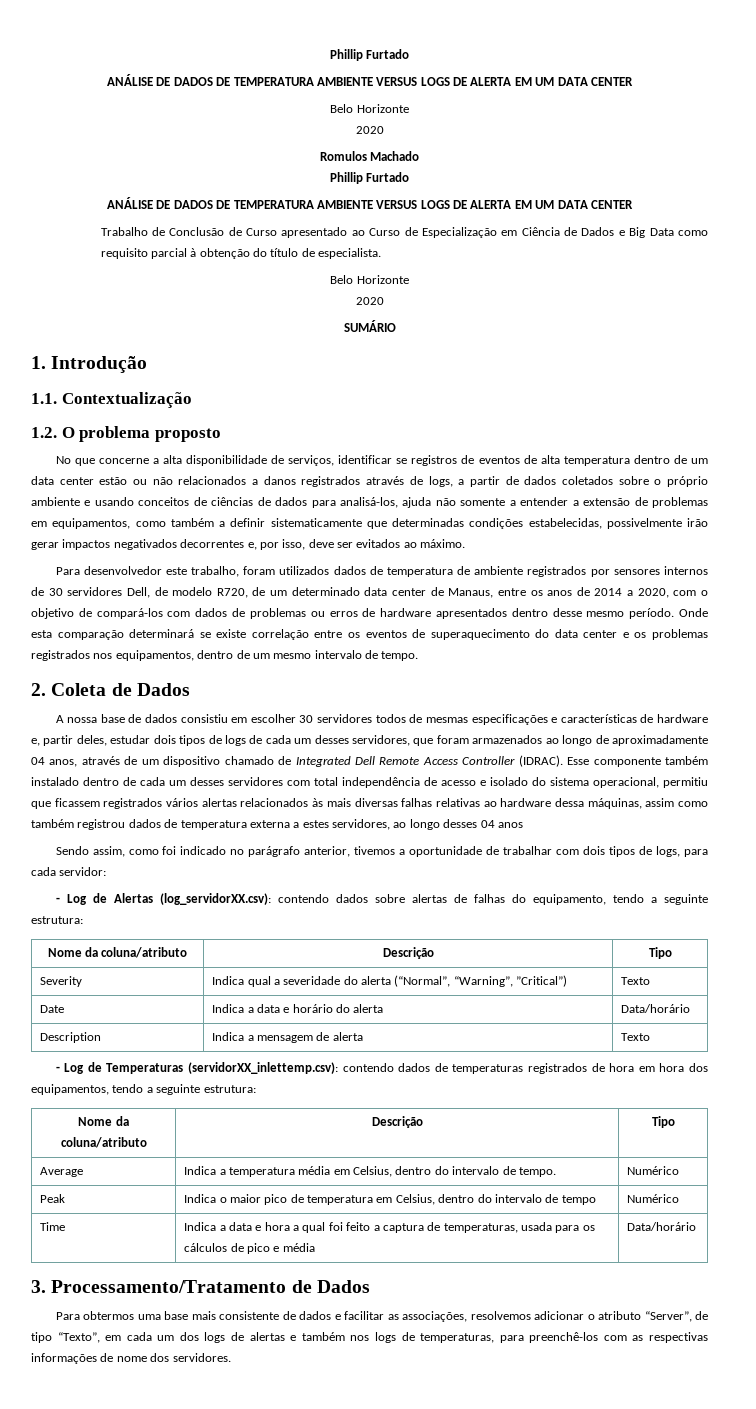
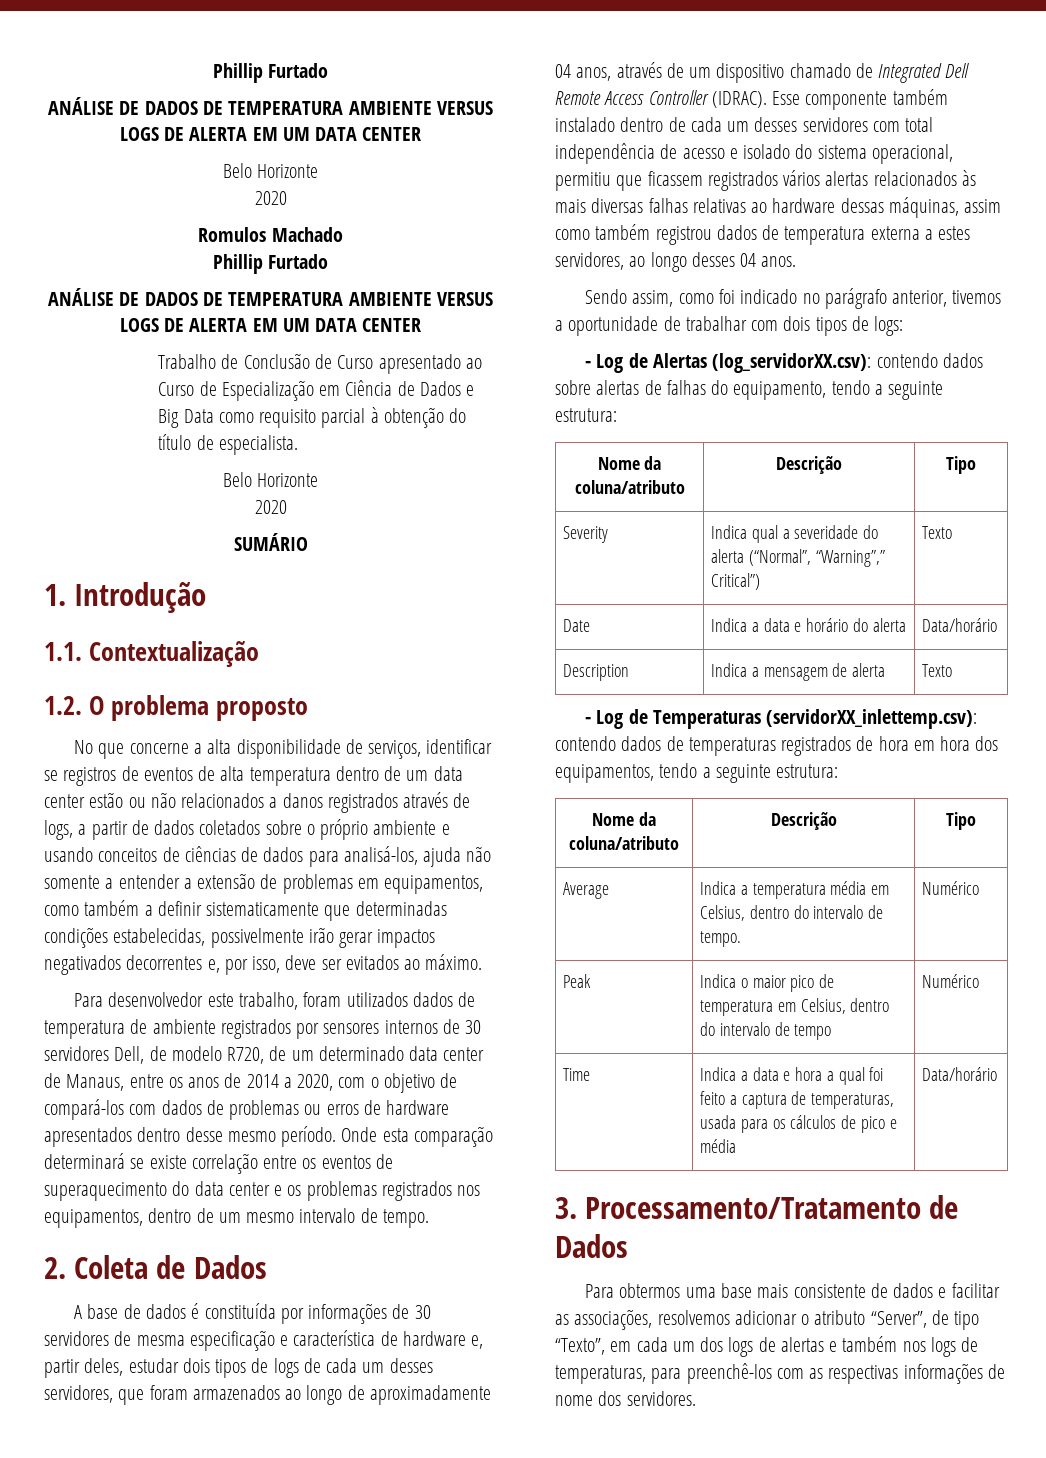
[67,717,98,723] nossa -> (83, 1312) none
[180,714,637,725] consistiu em escolher 30 servidores todos de mesmas especificações e características -> [191,1303,431,1324] [44,1330,376,1351] é constituída por informações de 30 servidores de mesma especificação e característica
[554,798,584,807] dessa -> [840,198,884,213] dessas
[497,822,523,828] anos -> [761,256,797,267] anos.
[656,846,708,857] [31,867,107,876] logs, para cada servidor: -> [874,316,904,336] logs:
[453,975,568,987] “Warning”, ”Critical”) -> [815,550,885,567] [711,573,761,590] “Warning”,” Critical”)

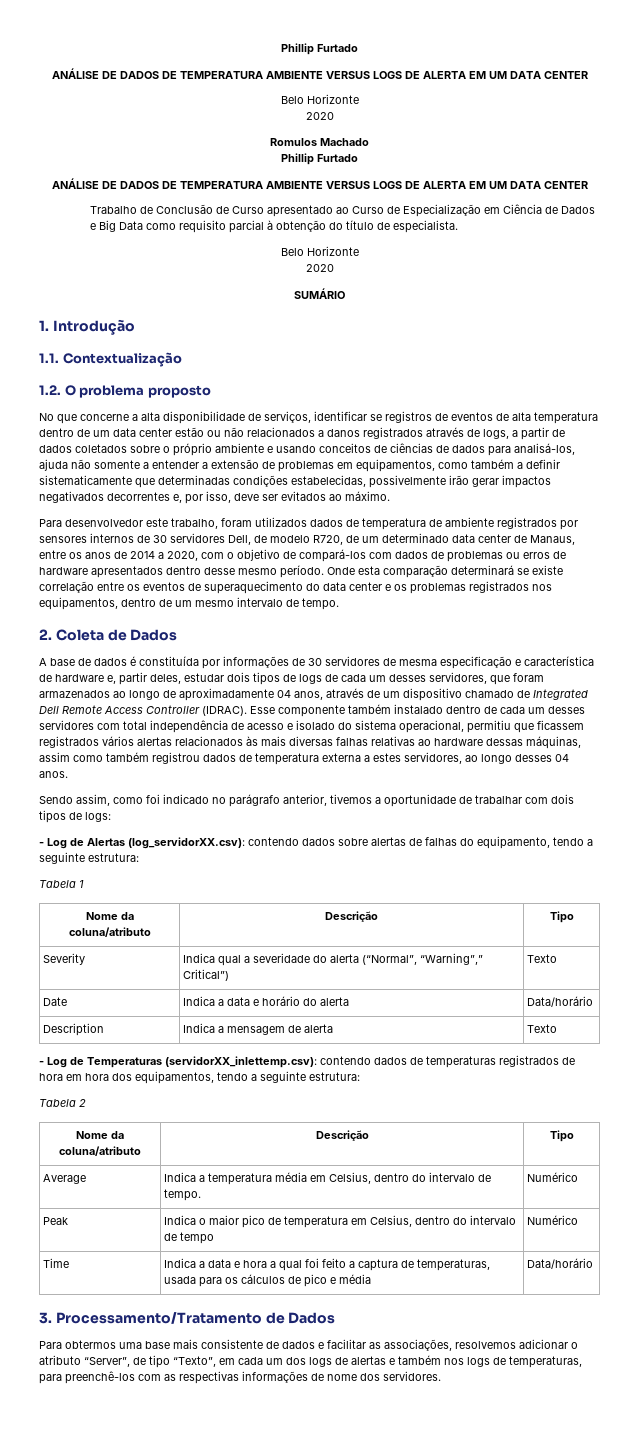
(617, 415) none -> [39,880,84,888] // Tabela 1
(839, 771) none -> [39,1099,86,1107] // Tabela 2

